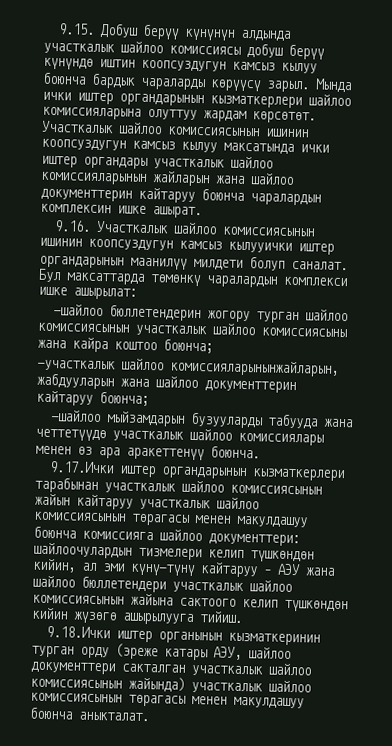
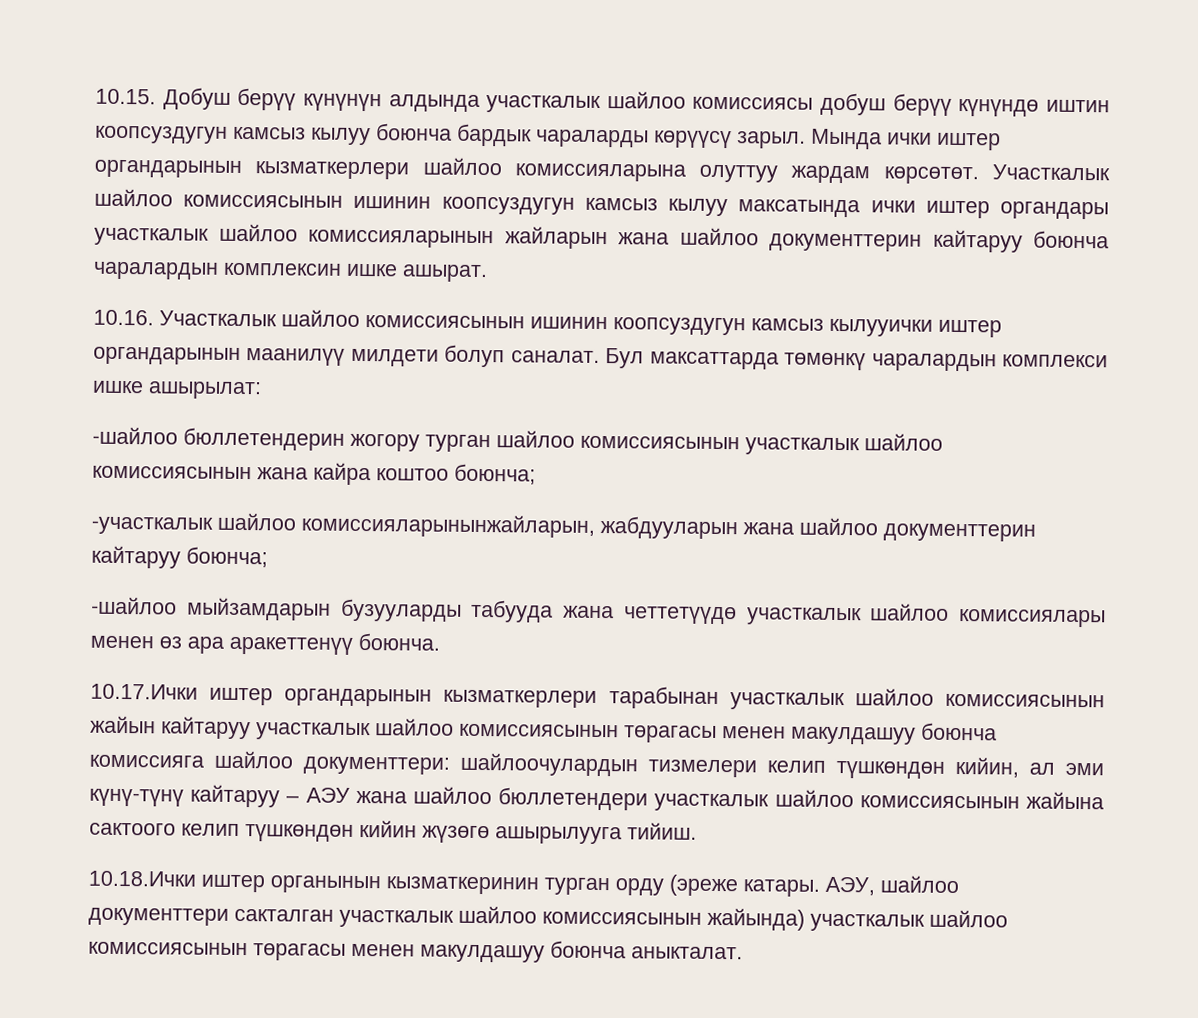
[58,23,96,35] 9.15. -> [95,88,156,105] 10.15.
[54,220,92,232] 9.16. -> [93,309,154,326] 10.16.
[261,327,347,338] комиссиясыны -> [92,465,252,480] комиссиясынын
[49,461,115,474] 9.17.Ички -> [90,683,198,700] 10.17.Ички
[46,625,111,639] 9.18.Ички -> [88,870,196,887] 10.18.Ички
[164,648,208,661] катары -> [743,879,820,897] катары.

